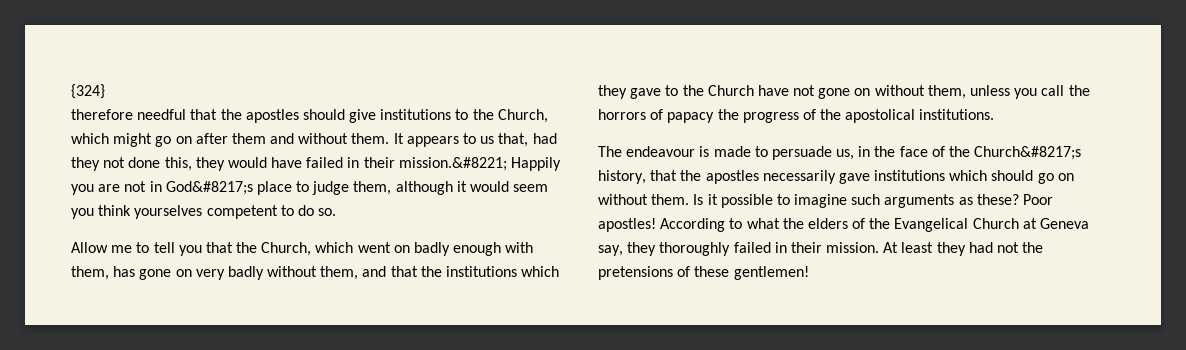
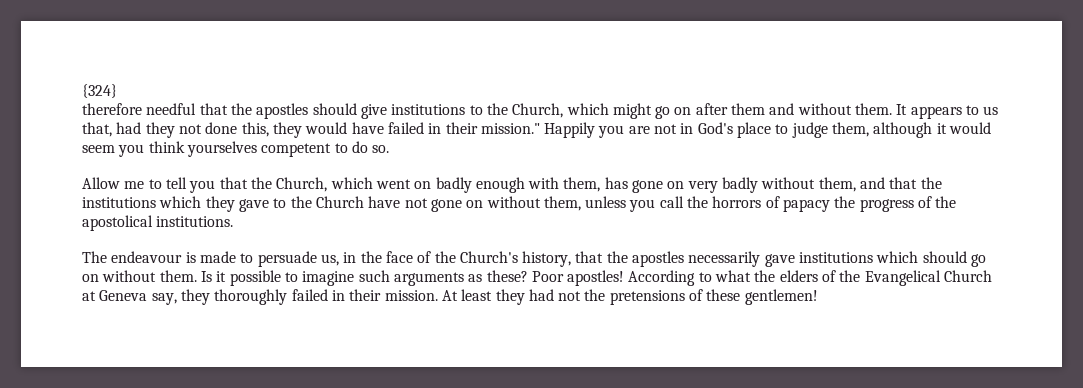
[398,157,507,171] mission.&#8221; -> [480,123,540,134] mission."
[165,181,253,195] God&#8217;s -> [697,122,733,134] God's
[974,146,1082,160] Church&#8217;s -> [459,251,518,263] Church's

